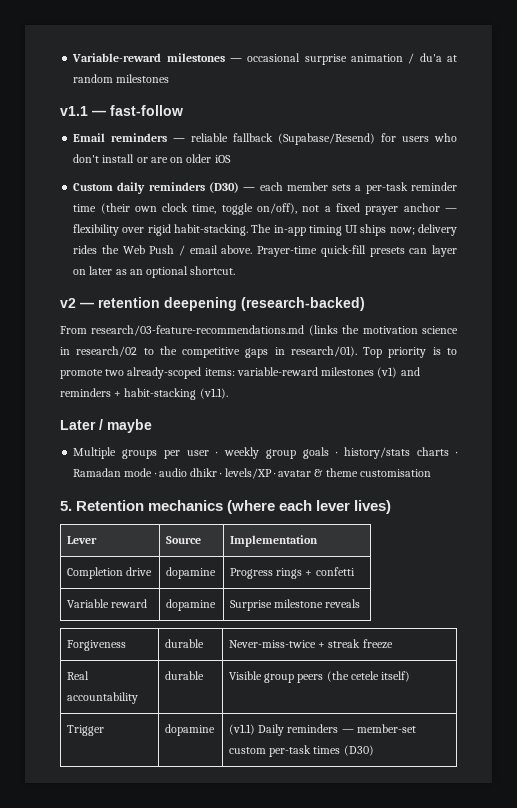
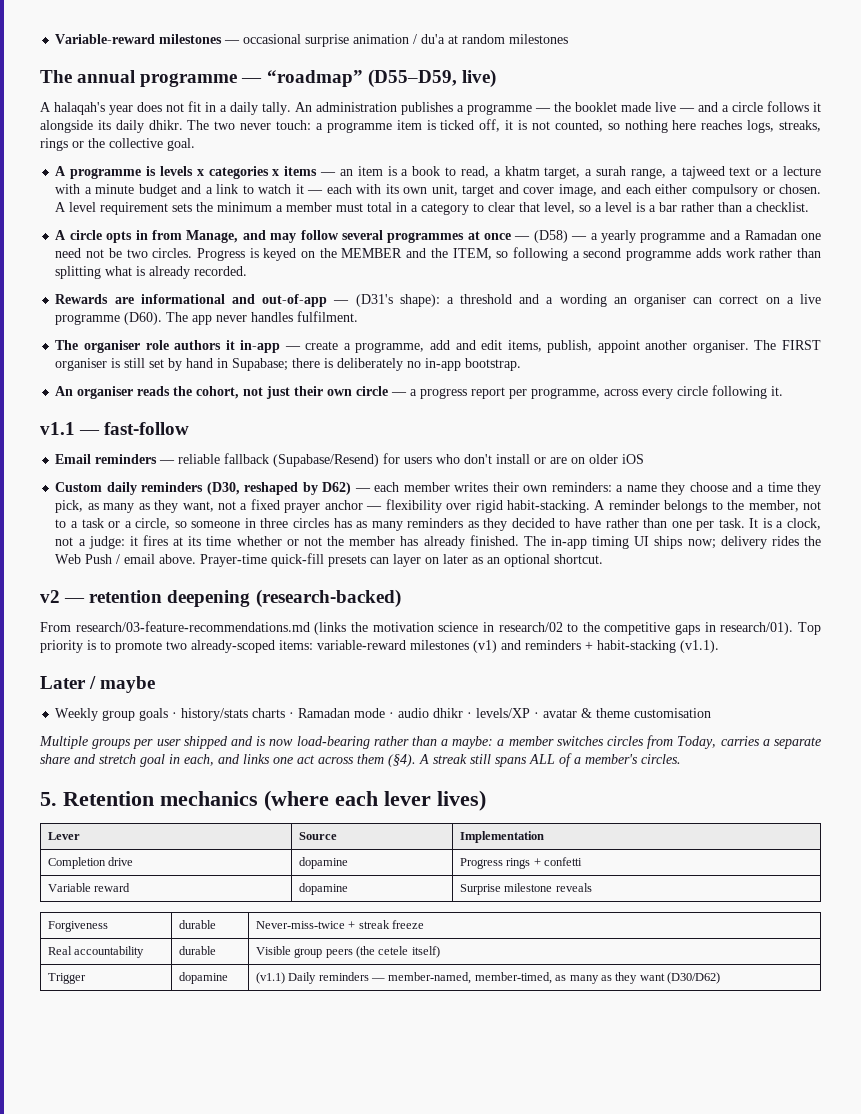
(170, 78) none -> [40,69,496,88] [40,101,821,115] [40,119,821,133] [40,138,195,151] [55,166,821,179] [55,184,822,197] [55,202,810,215] [55,230,821,243] [55,247,822,261] [55,266,248,279] [55,294,821,307] [55,311,359,325] [55,340,821,353] [55,358,522,371] [55,385,784,399] // The annual programme — “roadmap” (D55–D59, live) // A halaqah's year does not fit in a daily tally. An administration publishes a programme — the booklet made live — and a circle follows it alongside its daily dhikr. The two never touch: a programme item is ticked off, it is not counted, so nothing here reaches logs, streaks, rings or the collective goal. // A programme is levels x categories x items — an item is a book to read, a khatm target, a surah range, a tajweed text or a lecture with a minute budget and a link to watch it — each with its own unit, target and cover image, and each either compulsory or chosen. A level requirement sets the minimum a member must total in a category to clear that level, so a level is a bar rather than a checklist. // A circle opts in from Manage, and may follow several programmes at once — (D58) — a yearly programme and a Ramadan one need not be two circles. Progress is keyed on the MEMBER and the ITEM, so following a second programme adds work rather than splitting what is already recorded. // Rewards are informational and out-of-app — (D31's shape): a threshold and a wording an organiser can correct on a live programme (D60). The app never handles fulfilment. // The organiser role authors it in-app — create a programme, add and edit items, publish, appoint another organiser. The FIRST organiser is still set by hand in Supabase; there is deliberately no in-app bootstrap. // An organiser reads the cohort, not just their own circle — a progress report per programme, across every circle following it.
[209,182,457,194] [73,203,298,215] (D30) — each member sets a per-task reminder time (their own clock time, toggle on/off), -> [206,482,822,495] [55,500,214,513] (D30, reshaped by D62) — each member writes their own reminders: a name they choose and a time they pick, as many as they want,
(249, 230) none -> [594,500,822,513] [55,518,821,531] [55,535,519,549] A reminder belongs to the member, not to a task or a circle, so someone in three circles has as many reminders as they decided to have rather than one per task. It is a clock, not a judge: it fires at its time whether or not the member has already finished.
[73,447,259,459] Multiple groups per user · weekly -> [55,708,99,721] Weekly
(431, 473) none -> [39,735,821,749] [40,753,681,767] // Multiple groups per user shipped and is now load-bearing rather than a maybe: a member switches circles from Today, carries a separate share and stretch goal in each, and links one act across them (§4). A streak still spans ALL of a member's circles.
[356,724,416,733] [228,745,374,757] member-set custom per-task times (D30) -> [388,972,721,984] member-named, member-timed, as many as they want (D30/D62)

